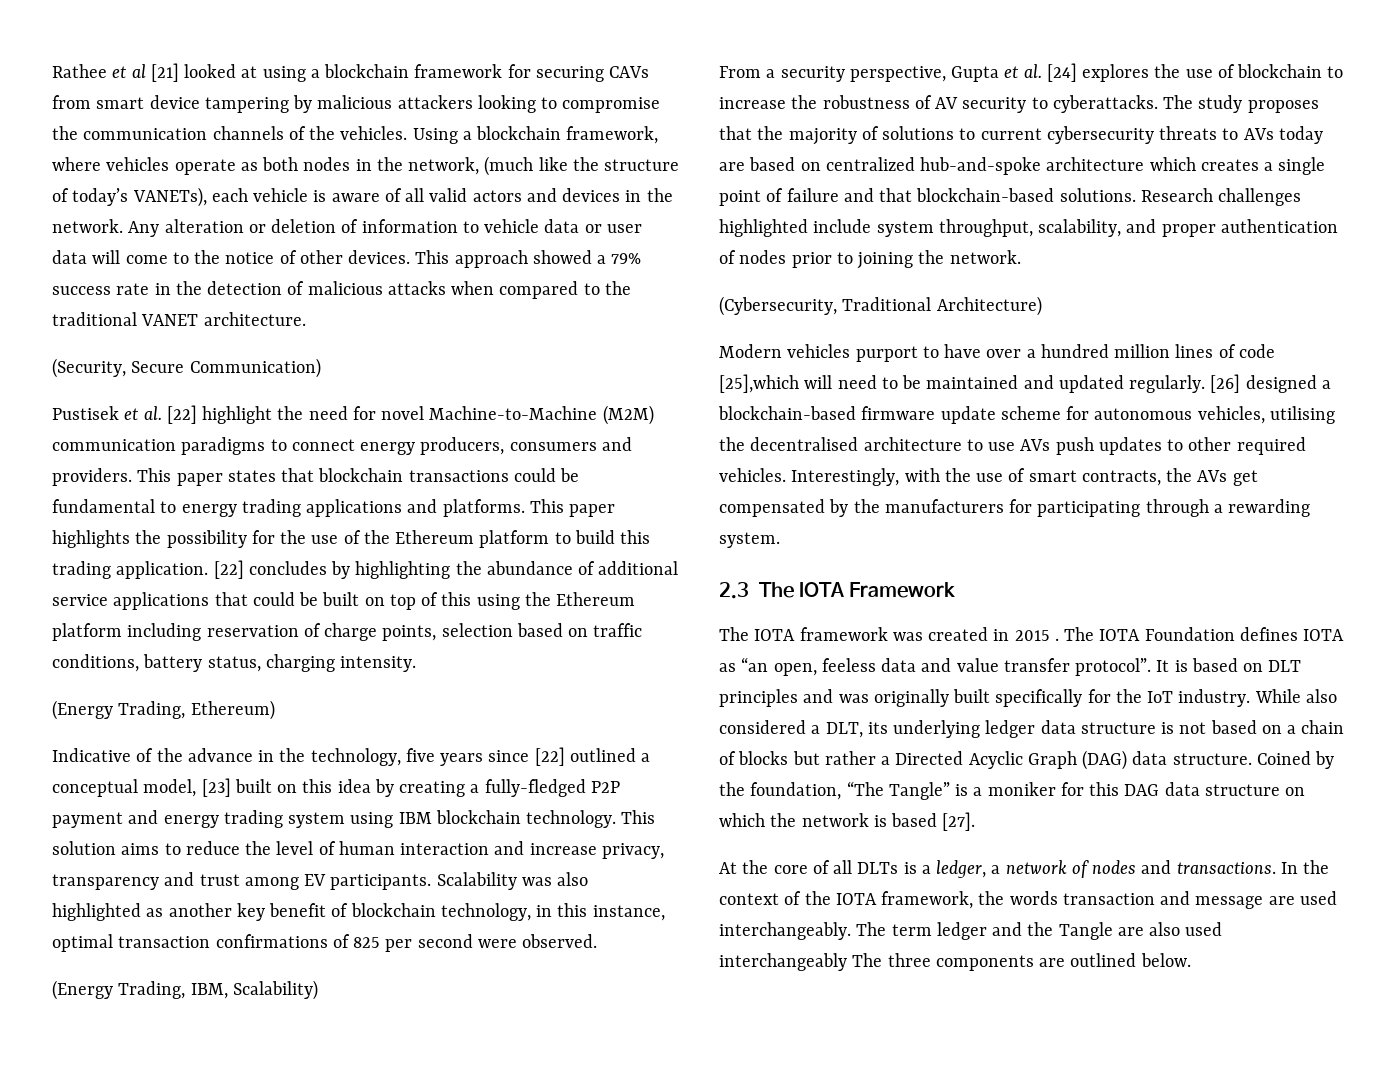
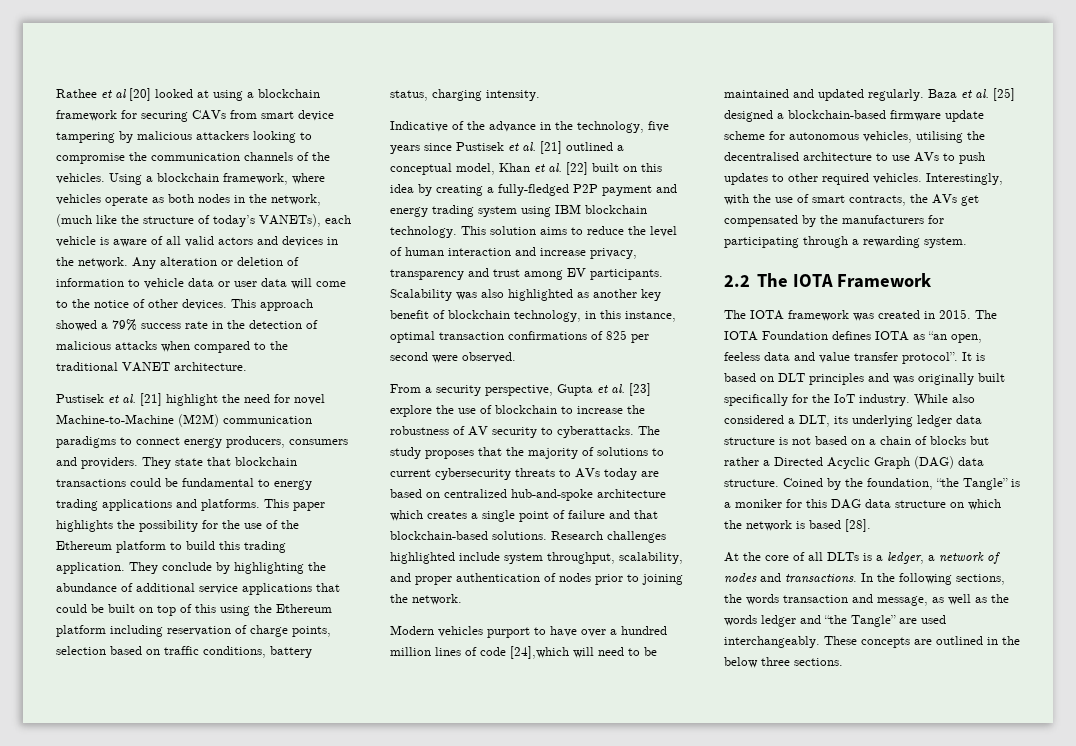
[150,63,179,82] [21] -> [129,88,151,101] [20]
[52,358,321,378] [52,405,197,424] // (Security, Secure Communication) // Pustisek et al. [22] -> [56,393,162,406] // Pustisek et al. [21]
[137,468,276,486] This paper states -> [142,457,203,469] They state
[213,560,327,579] [22] concludes -> [129,562,212,574] They conclude
[52,700,275,720] // (Energy Trading, Ethereum) -> (540, 95) none
[534,747,651,766] [52,778,231,797] [22] outlined a conceptual model, [23] -> [456,141,624,154] [390,162,588,175] Pustisek et al. [21] outlined a conceptual model, Khan et al. [22]
[52,980,318,1000] // (Energy Trading, IBM, Scalability) -> (516, 357) none
[1046,63,1150,82] [24] explores -> [629,383,651,396] [390,405,432,417] [23] explore
[719,296,1042,316] // (Cybersecurity, Traditional Architecture) -> (462, 599) none
[719,374,799,393] [25],which -> [510,646,569,659] [24],which
[1210,374,1241,393] [26] -> [928,88,1015,101] Baza et al. [25]
(1051, 445) none -> [943,153,955,161] to
[719,582,749,599] 2.3 -> [724,275,750,287] 2.2
[1014,630,1059,641] 2015 . -> [939,309,971,319] 2015.
[846,781,884,796] “The -> [936,478,959,487] “the
[942,812,976,831] [27]. -> [845,519,871,532] [28].
[719,891,1337,909] [719,922,1223,940] [719,953,1191,971] context of the IOTA framework, the words transaction and message are used interchangeably. The term ledger and the Tangle are also used interchangeably The three components are outlined below. -> [899,573,1005,585] [724,594,1009,606] [724,615,946,627] [724,636,1020,648] [724,657,843,668] following sections, the words transaction and message, as well as the words ledger and “the Tangle” are used interchangeably. These concepts are outlined in the below three sections.

